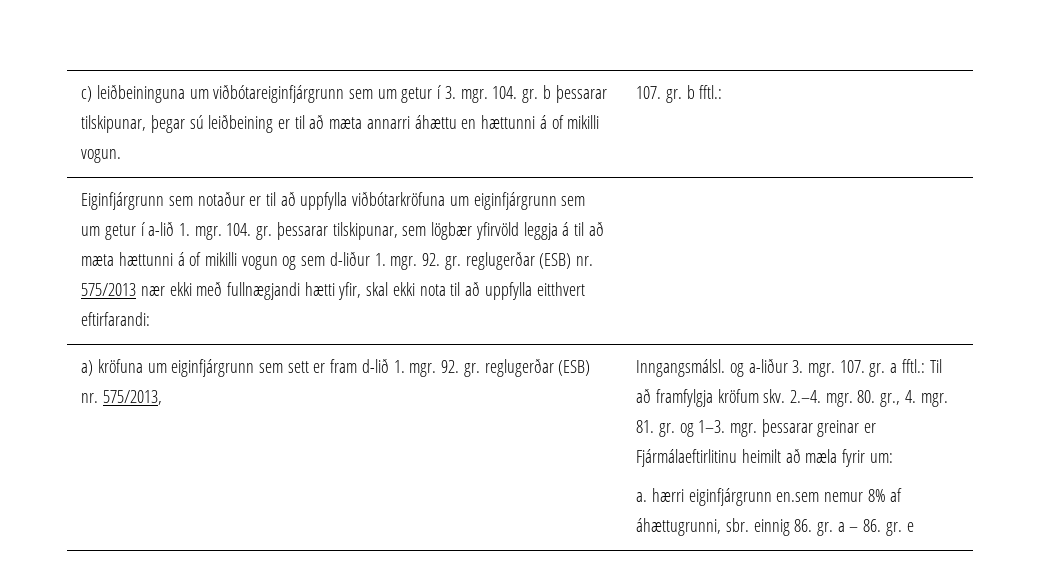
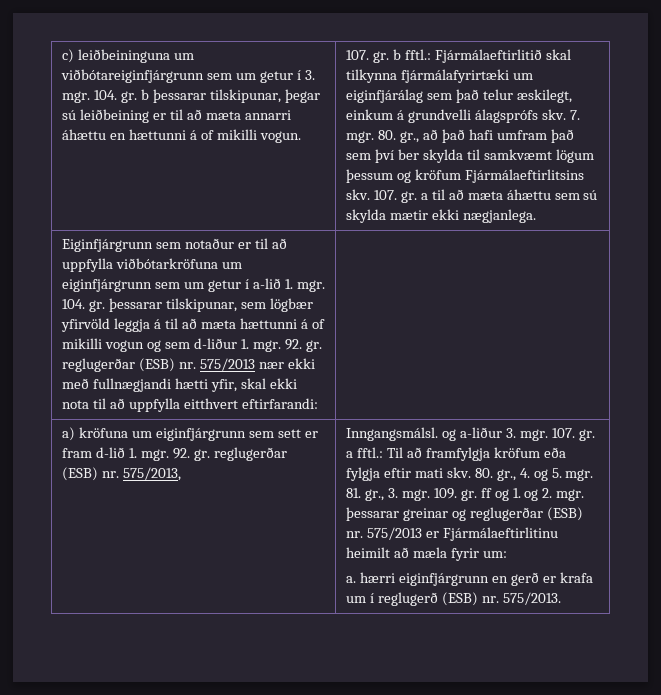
(723, 92) none -> [434,49,571,63] [346,69,534,83] [346,89,572,103] [346,109,580,123] [346,129,574,143] [346,149,594,163] [346,169,584,183] [346,189,598,203] [346,209,536,223] Fjármálaeftirlitið skal tilkynna fjármálafyrirtæki um eiginfjárálag sem það telur æskilegt, einkum á grundvelli álagsprófs skv. 7. mgr. 80. gr., að það hafi umfram það sem því ber skylda til samkvæmt lögum þessum og kröfum Fjármálaeftirlitsins skv. 107. gr. a til að mæta áhættu sem sú skylda mætir ekki nægjanlega.
[763,389,948,407] [636,419,860,437] skv. 2.–4. mgr. 80. gr., 4. mgr. 81. gr. og 1–3. mgr. þessarar greinar -> [543,447,566,458] [346,467,594,481] [346,488,585,501] [346,507,583,521] [346,527,423,540] eða fylgja eftir mati skv. 80. gr., 4. og 5. mgr. 81. gr., 3. mgr. 109. gr. ff og 1. og 2. mgr. þessarar greinar og reglugerðar (ESB) nr. 575/2013
[776,488,903,502] [636,518,914,536] en.sem nemur 8% af áhættugrunni, sbr. einnig 86. gr. a – 86. gr. e -> [491,572,593,586] [346,592,561,606] en gerð er krafa um í reglugerð (ESB) nr. 575/2013.

